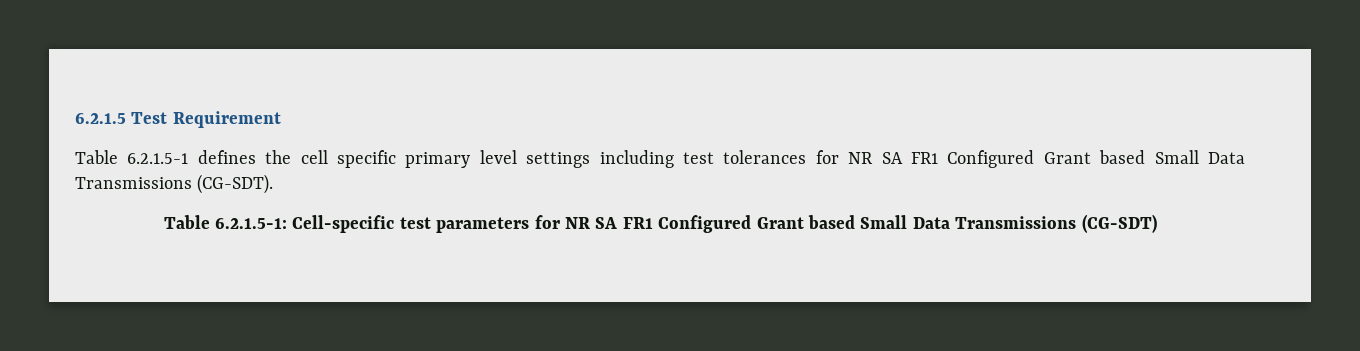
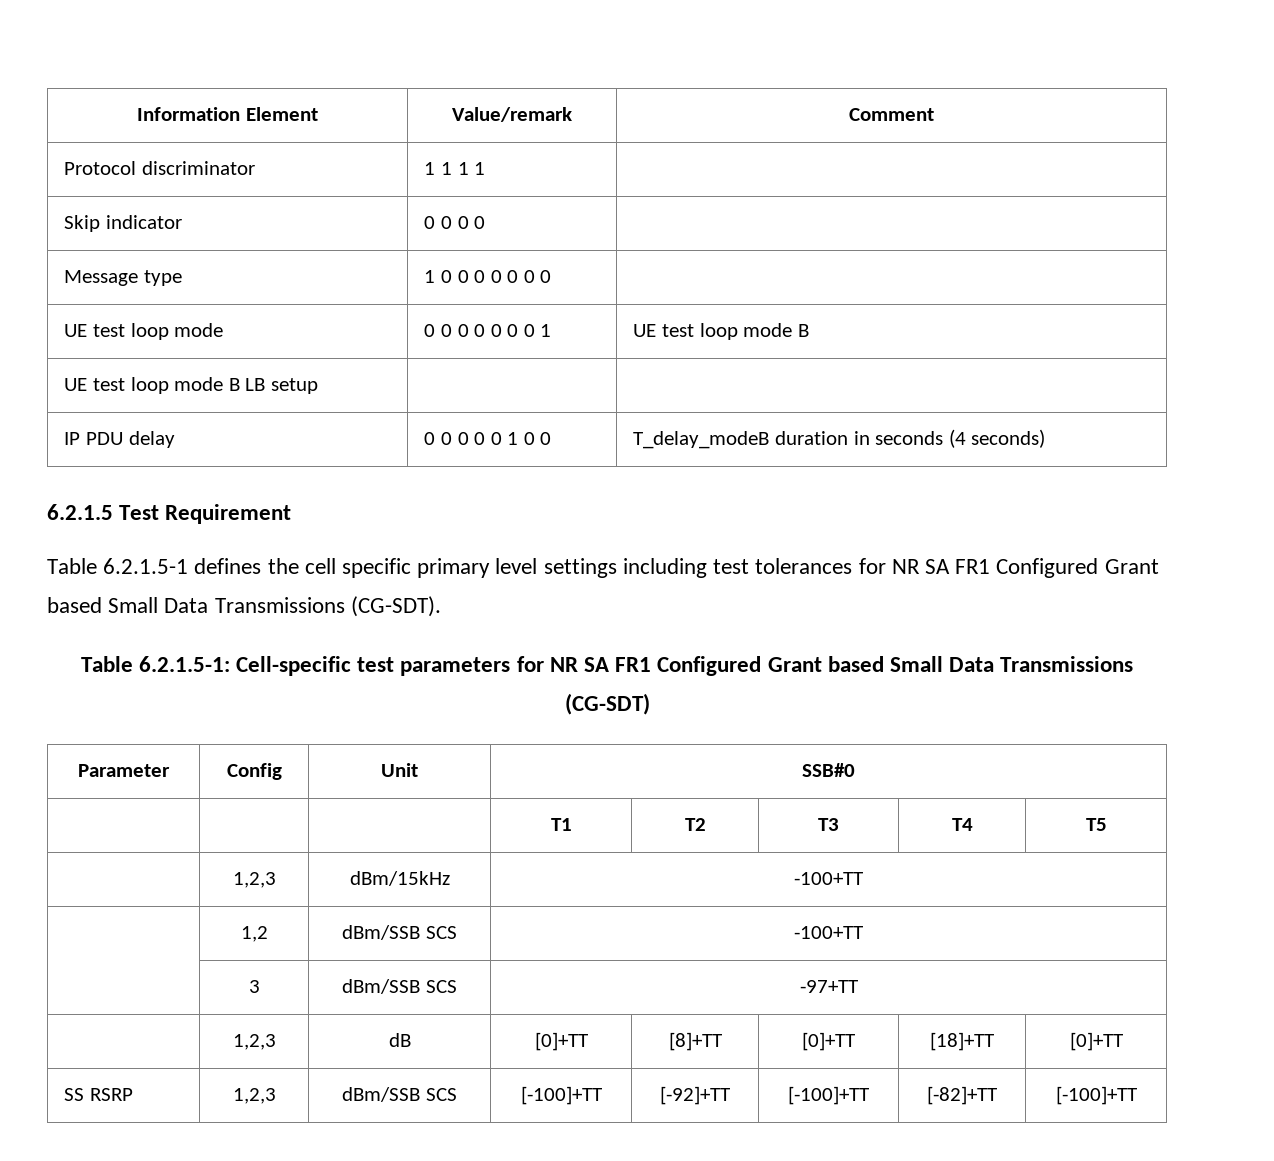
(75, 118) none -> [137,107,318,121] [452,107,572,122] [849,108,934,121] [64,161,255,175] [424,162,486,175] [64,215,182,232] [424,216,486,229] [64,270,182,286] [424,270,552,283] [64,323,224,340] [424,324,552,337] [633,323,809,340] [64,377,318,394] [64,431,175,448] [424,432,552,445] [633,429,1046,449] Information Element | Value/remark | Comment // Protocol discriminator | 1 1 1 1 | // Skip indicator | 0 0 0 0 | // Message type | 1 0 0 0 0 0 0 0 | // UE test loop mode | 0 0 0 0 0 0 0 1 | UE test loop mode B // UE test loop mode B LB setup | | // IP PDU delay | 0 0 0 0 0 1 0 0 | T_delay_modeB duration in seconds (4 seconds) //
(1157, 223) none -> [78,764,170,777] [226,763,282,780] [381,763,418,777] [802,763,855,777] [550,818,572,831] [684,818,706,831] [818,818,839,831] [951,818,973,831] [1085,818,1107,831] [232,872,276,888] [349,871,450,886] [794,872,863,885] [240,926,268,942] [342,925,457,940] [794,926,863,939] [248,980,260,993] [342,979,457,994] [799,980,858,993] [232,1034,276,1050] [388,1033,411,1047] [534,1032,588,1051] [668,1032,722,1051] [802,1032,855,1051] [930,1032,994,1051] [1069,1032,1123,1051] [64,1088,133,1101] [232,1088,276,1104] [342,1087,457,1102] [520,1086,602,1105] [660,1086,730,1105] [788,1086,869,1105] [927,1086,997,1105] [1055,1086,1137,1105] // Parameter | Config | Unit | SSB#0 // | | | T1 | T2 | T3 | T4 | T5 // | 1,2,3 | dBm/15kHz | -100+TT // | 1,2 | dBm/SSB SCS | -100+TT // | 3 | dBm/SSB SCS | -97+TT // | 1,2,3 | dB | [0]+TT | [8]+TT | [0]+TT | [18]+TT | [0]+TT // SS RSRP | 1,2,3 | dBm/SSB SCS | [-100]+TT | [-92]+TT | [-100]+TT | [-82]+TT | [-100]+TT

